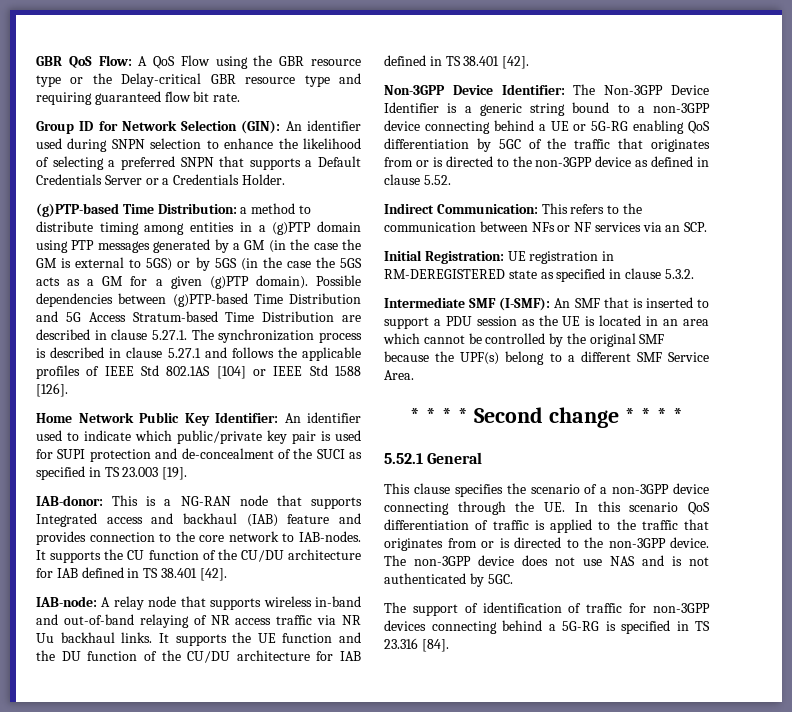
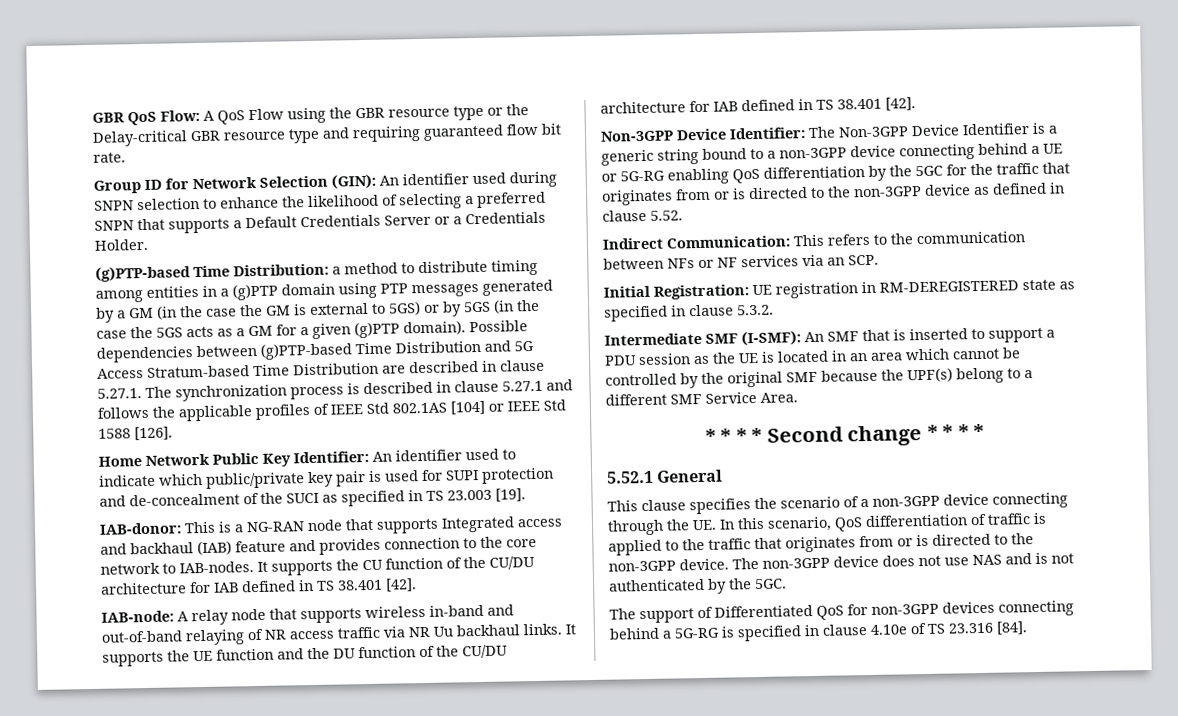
[498,139,542,149] 5GC of -> [889,164,967,177] the 5GC for
[629,502,679,512] scenario -> [767,516,832,532] scenario,
(484, 580) none -> [728,578,752,590] the
[482,602,623,613] identification of traffic -> [714,605,844,620] Differentiated QoS
(689, 626) none -> [822,622,927,636] clause 4.10e of

